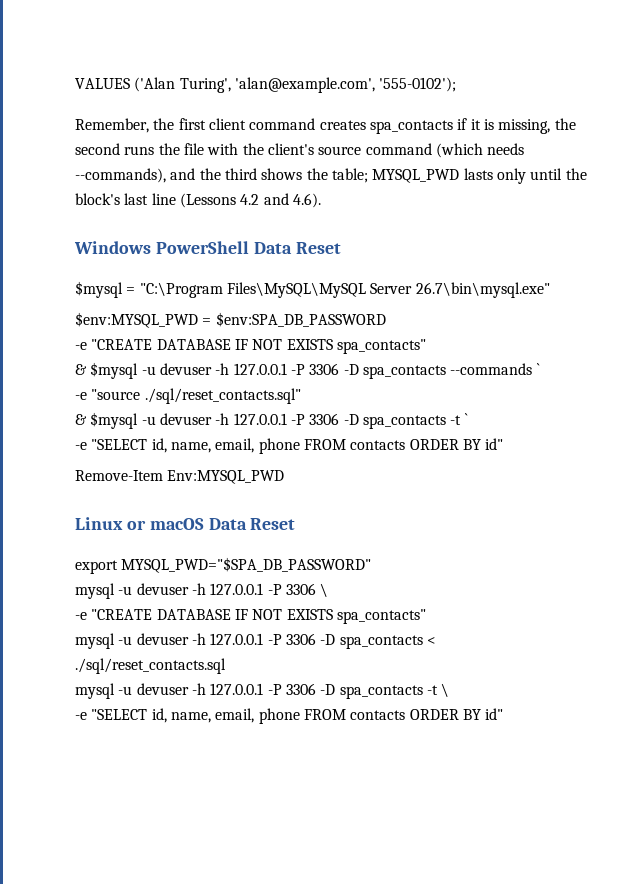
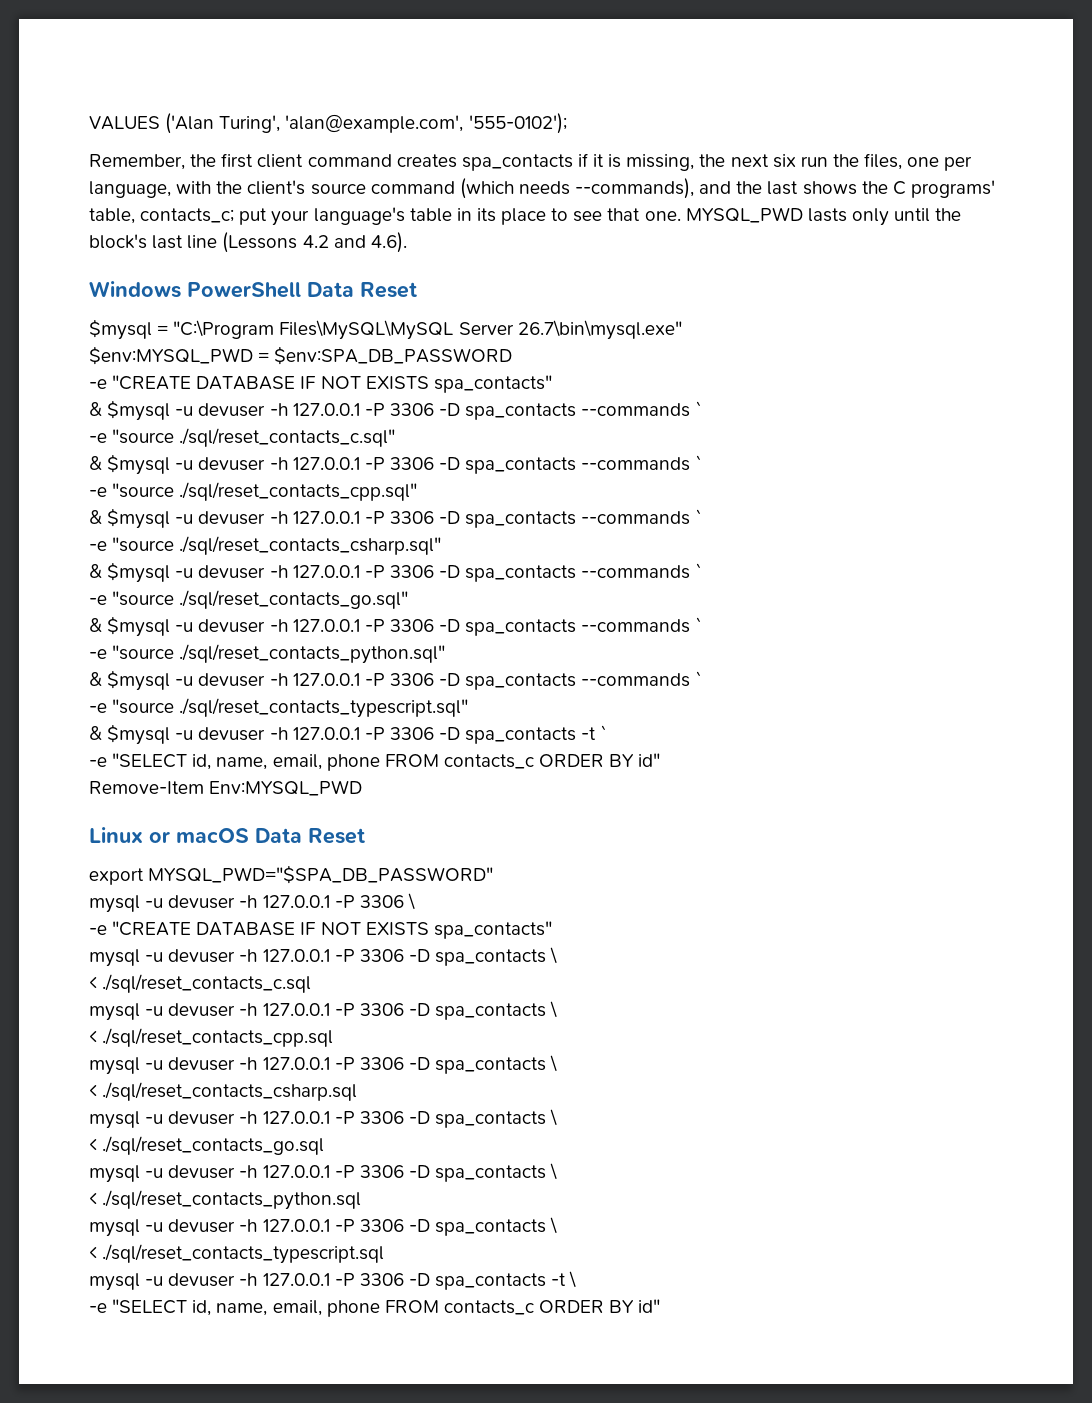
[75,143,204,155] second runs the file -> [730,153,973,171] [89,181,171,198] next six run the files, one per language,
[224,168,257,180] third -> [767,181,799,195] last
[331,168,368,183] table; -> [892,180,995,198] [89,207,681,226] C programs' table, contacts_c; put your language's table in its place to see that one.
[144,388,301,404] ./sql/reset_contacts.sql" -> [179,428,396,447] [89,454,703,475] [89,482,418,501] [89,508,703,529] [89,536,442,555] [89,562,703,583] [89,590,409,609] [89,616,703,637] [89,644,446,664] [89,670,703,691] [89,698,469,718] ./sql/reset_contacts_c.sql" // & $mysql -u devuser -h 127.0.0.1 -P 3306 -D spa_contacts --commands ` // -e "source ./sql/reset_contacts_cpp.sql" // & $mysql -u devuser -h 127.0.0.1 -P 3306 -D spa_contacts --commands ` // -e "source ./sql/reset_contacts_csharp.sql" // & $mysql -u devuser -h 127.0.0.1 -P 3306 -D spa_contacts --commands ` // -e "source ./sql/reset_contacts_go.sql" // & $mysql -u devuser -h 127.0.0.1 -P 3306 -D spa_contacts --commands ` // -e "source ./sql/reset_contacts_python.sql" // & $mysql -u devuser -h 127.0.0.1 -P 3306 -D spa_contacts --commands ` // -e "source ./sql/reset_contacts_typescript.sql"
[350,440,406,450] contacts -> [443,754,534,769] contacts_c
[426,637,436,645] [75,658,226,674] < ./sql/reset_contacts.sql -> [550,947,558,964] [89,974,312,993] [89,1001,558,1021] [89,1028,334,1047] [89,1055,558,1075] [89,1082,358,1101] [89,1109,558,1129] [89,1136,325,1155] [89,1163,558,1183] [89,1190,362,1210] [89,1217,558,1237] [89,1244,385,1264] \ // < ./sql/reset_contacts_c.sql // mysql -u devuser -h 127.0.0.1 -P 3306 -D spa_contacts \ // < ./sql/reset_contacts_cpp.sql // mysql -u devuser -h 127.0.0.1 -P 3306 -D spa_contacts \ // < ./sql/reset_contacts_csharp.sql // mysql -u devuser -h 127.0.0.1 -P 3306 -D spa_contacts \ // < ./sql/reset_contacts_go.sql // mysql -u devuser -h 127.0.0.1 -P 3306 -D spa_contacts \ // < ./sql/reset_contacts_python.sql // mysql -u devuser -h 127.0.0.1 -P 3306 -D spa_contacts \ // < ./sql/reset_contacts_typescript.sql
[350,710,406,720] contacts -> [443,1300,534,1315] contacts_c

